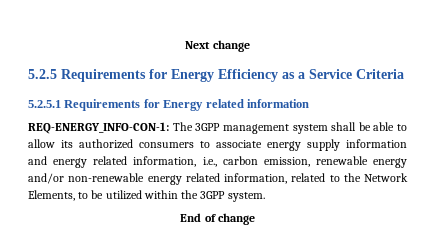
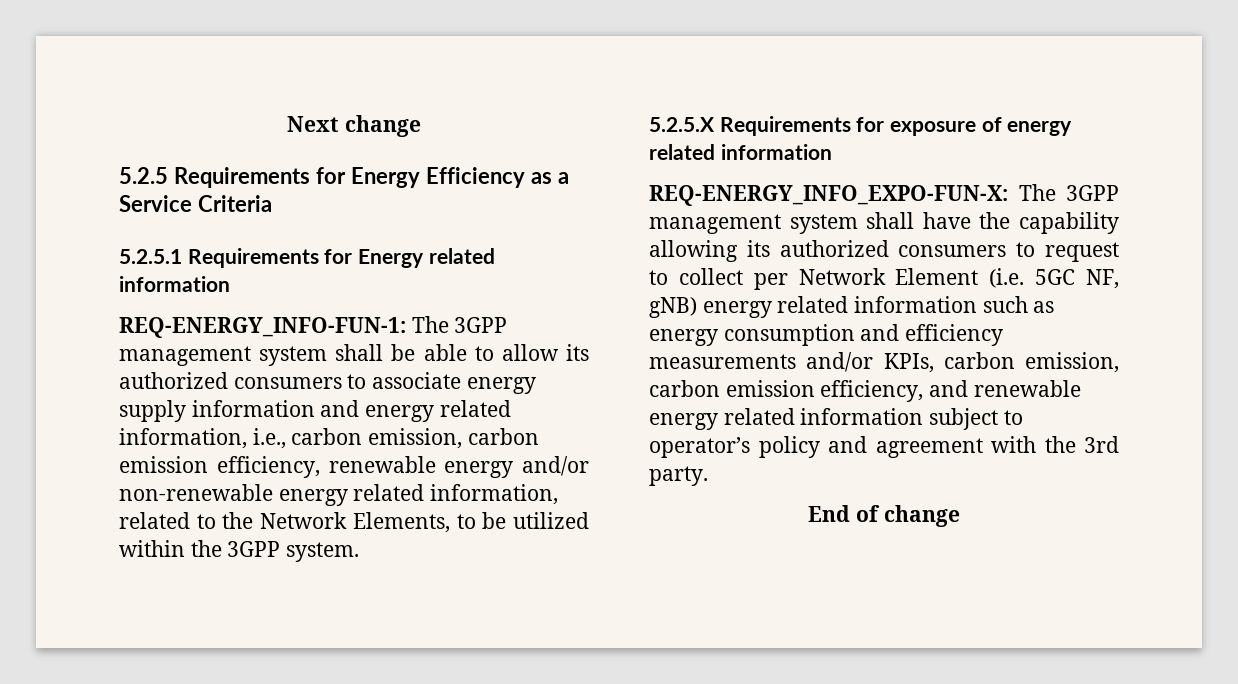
[28,122,169,134] REQ-ENERGY_INFO-CON-1: -> [119,317,406,338] REQ-ENERGY_INFO-FUN-1:
(310, 162) none -> [467,428,539,445] [119,456,320,478] carbon emission efficiency,
(265, 197) none -> [649,116,1073,136] [649,144,832,160] [649,184,1119,206] [649,212,1119,234] [649,240,1119,262] [649,268,1119,290] [649,296,1055,318] [649,324,1004,346] [649,352,1119,373] [649,380,1081,402] [649,408,1023,430] [649,436,1119,458] [649,466,708,486] // 5.2.5.X Requirements for exposure of energy related information // REQ-ENERGY_INFO_EXPO-FUN-X: The 3GPP management system shall have the capability allowing its authorized consumers to request to collect per Network Element (i.e. 5GC NF, gNB) energy related information such as energy consumption and efficiency measurements and/or KPIs, carbon emission, carbon emission efficiency, and renewable energy related information subject to operator’s policy and agreement with the 3rd party.

